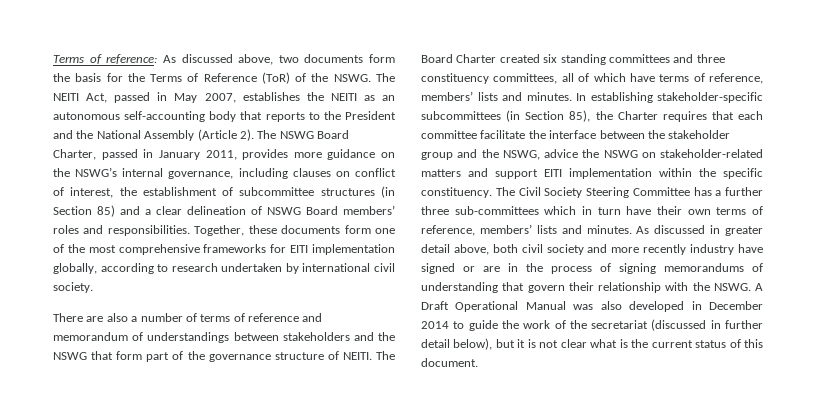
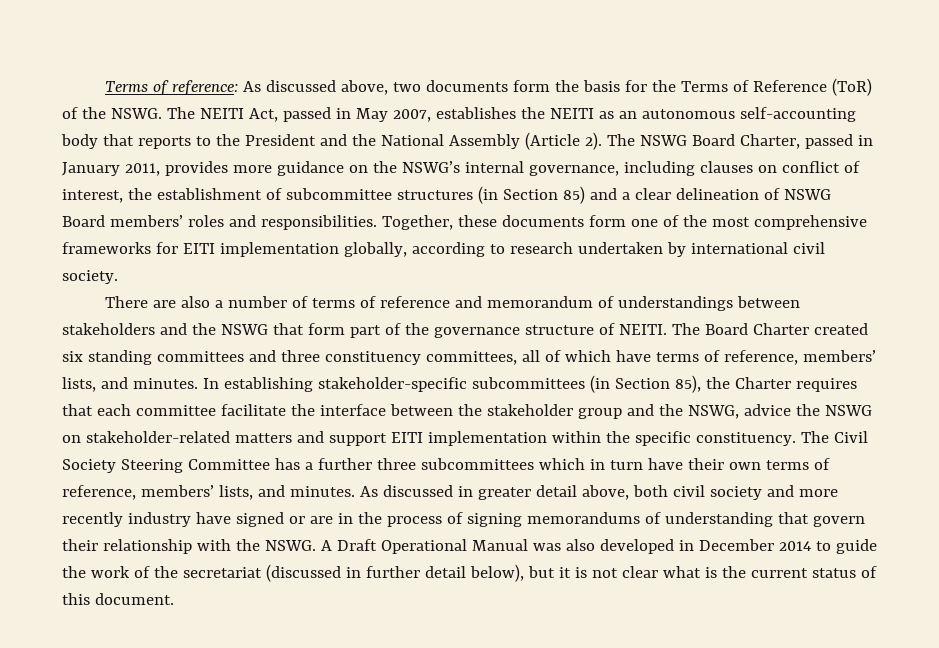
[477,92,498,101] lists -> [62,377,96,392] lists,
[454,206,539,215] sub-committees -> [420,458,534,470] subcommittees
[536,225,557,234] lists -> [218,485,253,500] lists,

